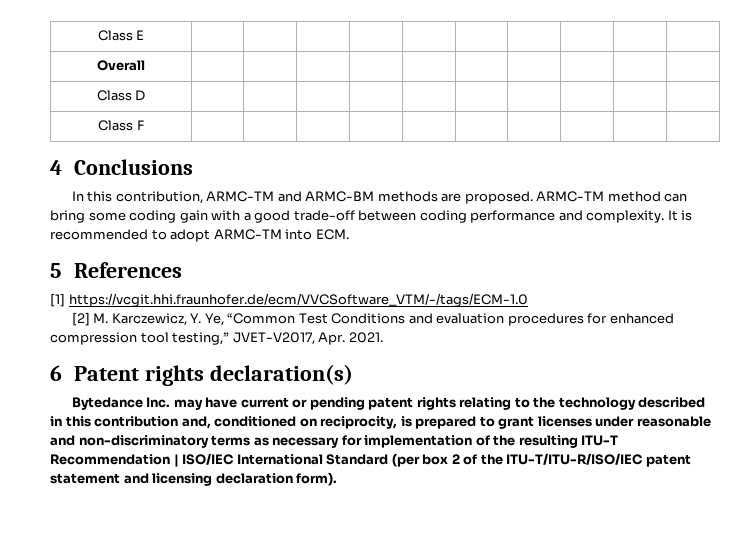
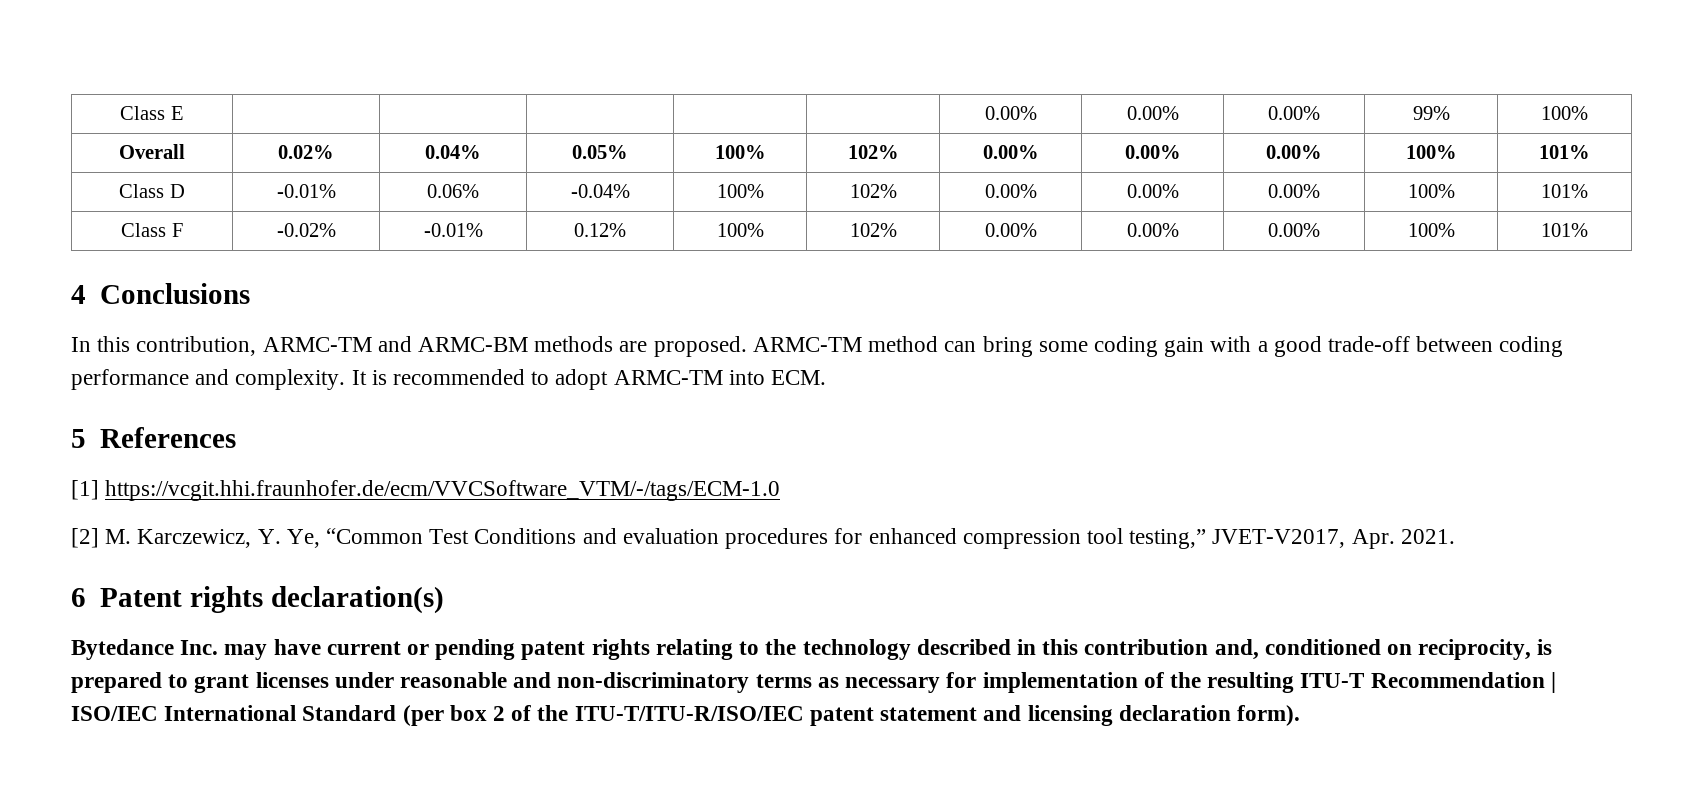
[97,60,145,71] [96,90,146,101] [98,120,144,131] | | | | // Overall | | | | | | | | | | // Class D | | | | | | | | | | // Class F | | | | | | | | | | -> [984,106,1037,120] [1126,106,1179,120] [1268,106,1320,120] [1412,106,1450,120] [1541,106,1588,120] [119,144,185,159] [278,145,334,159] [425,145,481,159] [572,145,628,159] [714,145,766,159] [847,145,899,159] [982,145,1039,159] [1124,145,1181,159] [1266,145,1322,159] [1405,145,1457,159] [1539,145,1590,159] [119,184,185,198] [276,184,336,198] [427,184,479,198] [570,184,630,198] [716,184,764,198] [849,184,897,198] [984,184,1037,198] [1126,184,1179,198] [1268,184,1320,198] [1407,184,1455,198] [1541,184,1588,198] [121,223,183,237] [276,223,336,237] [423,223,483,237] [574,223,626,237] [716,223,764,237] [849,223,897,237] [984,223,1037,237] [1126,223,1179,237] [1268,223,1320,237] [1407,223,1455,237] [1541,223,1588,237] 0.00% | 0.00% | 0.00% | 99% | 100% // Overall | 0.02% | 0.04% | 0.05% | 100% | 102% | 0.00% | 0.00% | 0.00% | 100% | 101% // Class D | -0.01% | 0.06% | -0.04% | 100% | 102% | 0.00% | 0.00% | 0.00% | 100% | 101% // Class F | -0.02% | -0.01% | 0.12% | 100% | 102% | 0.00% | 0.00% | 0.00% | 100% | 101%

